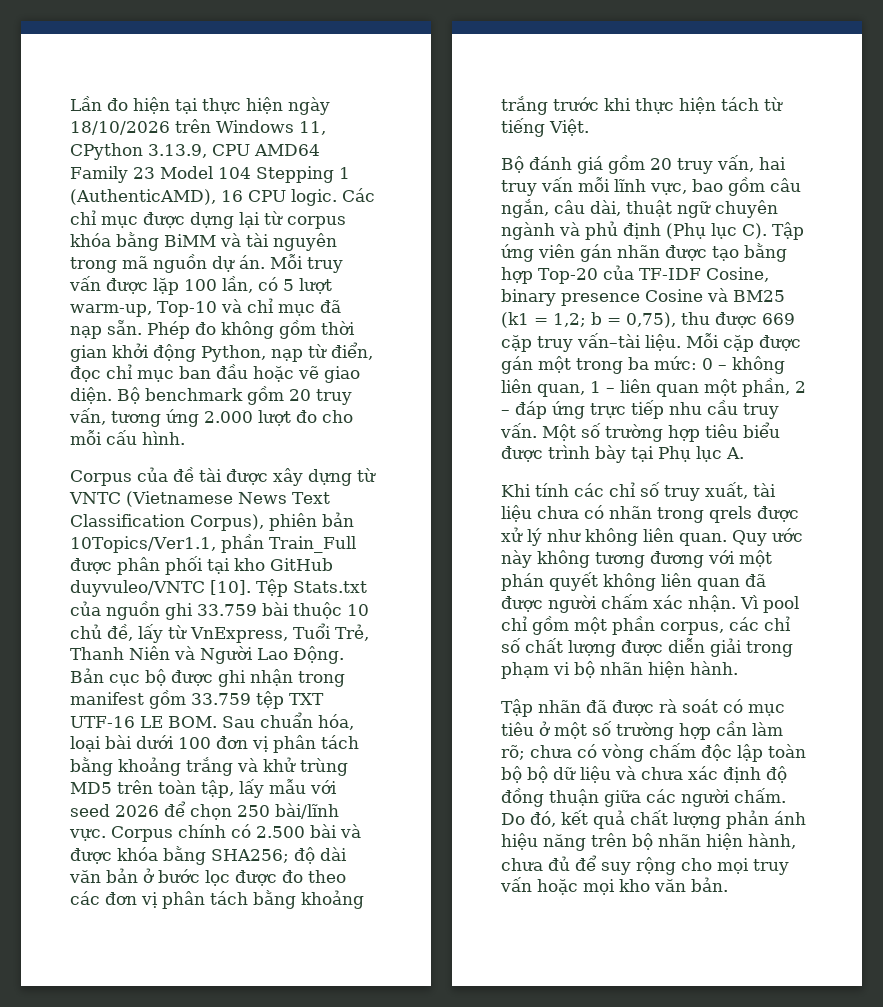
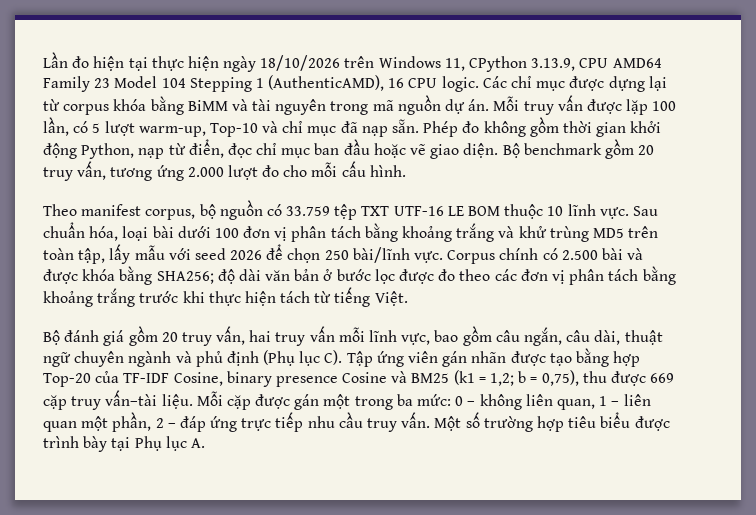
[70,467,376,486] [69,491,330,507] [70,512,354,531] [70,534,356,553] [70,556,333,575] [70,579,367,597] [70,601,369,620] [70,623,369,643] [70,646,344,664] [70,668,345,687] [70,690,186,709] Corpus của đề tài được xây dựng từ VNTC (Vietnamese News Text Classification Corpus), phiên bản 10Topics/Ver1.1, phần Train_Full được phân phối tại kho GitHub duyvuleo/VNTC [10]. Tệp Stats.txt của nguồn ghi 33.759 bài thuộc 10 chủ đề, lấy từ VnExpress, Tuổi Trẻ, Thanh Niên và Người Lao Động. Bản cục bộ được ghi nhận trong manifest gồm -> [43,200,282,220] Theo manifest corpus, bộ nguồn có
[168,716,217,728] BOM. -> [468,204,629,219] BOM thuộc 10 lĩnh vực.
[501,482,776,501] [501,505,799,523] [501,527,803,546] [501,550,772,568] [501,572,766,591] [501,594,799,613] [501,616,791,635] [501,638,793,657] [501,661,738,679] [501,699,785,717] [501,721,783,740] [501,743,806,762] [501,766,787,783] [501,788,786,807] [501,810,806,829] [501,833,796,851] [501,855,789,875] [500,877,728,895] // Khi tính các chỉ số truy xuất, tài liệu chưa có nhãn trong qrels được xử lý như không liên quan. Quy ước này không tương đương với một phán quyết không liên quan đã được người chấm xác nhận. Vì pool chỉ gồm một phần corpus, các chỉ số chất lượng được diễn giải trong phạm vi bộ nhãn hiện hành. // Tập nhãn đã được rà soát có mục tiêu ở một số trường hợp cần làm rõ; chưa có vòng chấm độc lập toàn bộ bộ dữ liệu và chưa xác định độ đồng thuận giữa các người chấm. Do đó, kết quả chất lượng phản ánh hiệu năng trên bộ nhãn hiện hành, chưa đủ để suy rộng cho mọi truy vấn hoặc mọi kho văn bản. -> (205, 443) none

